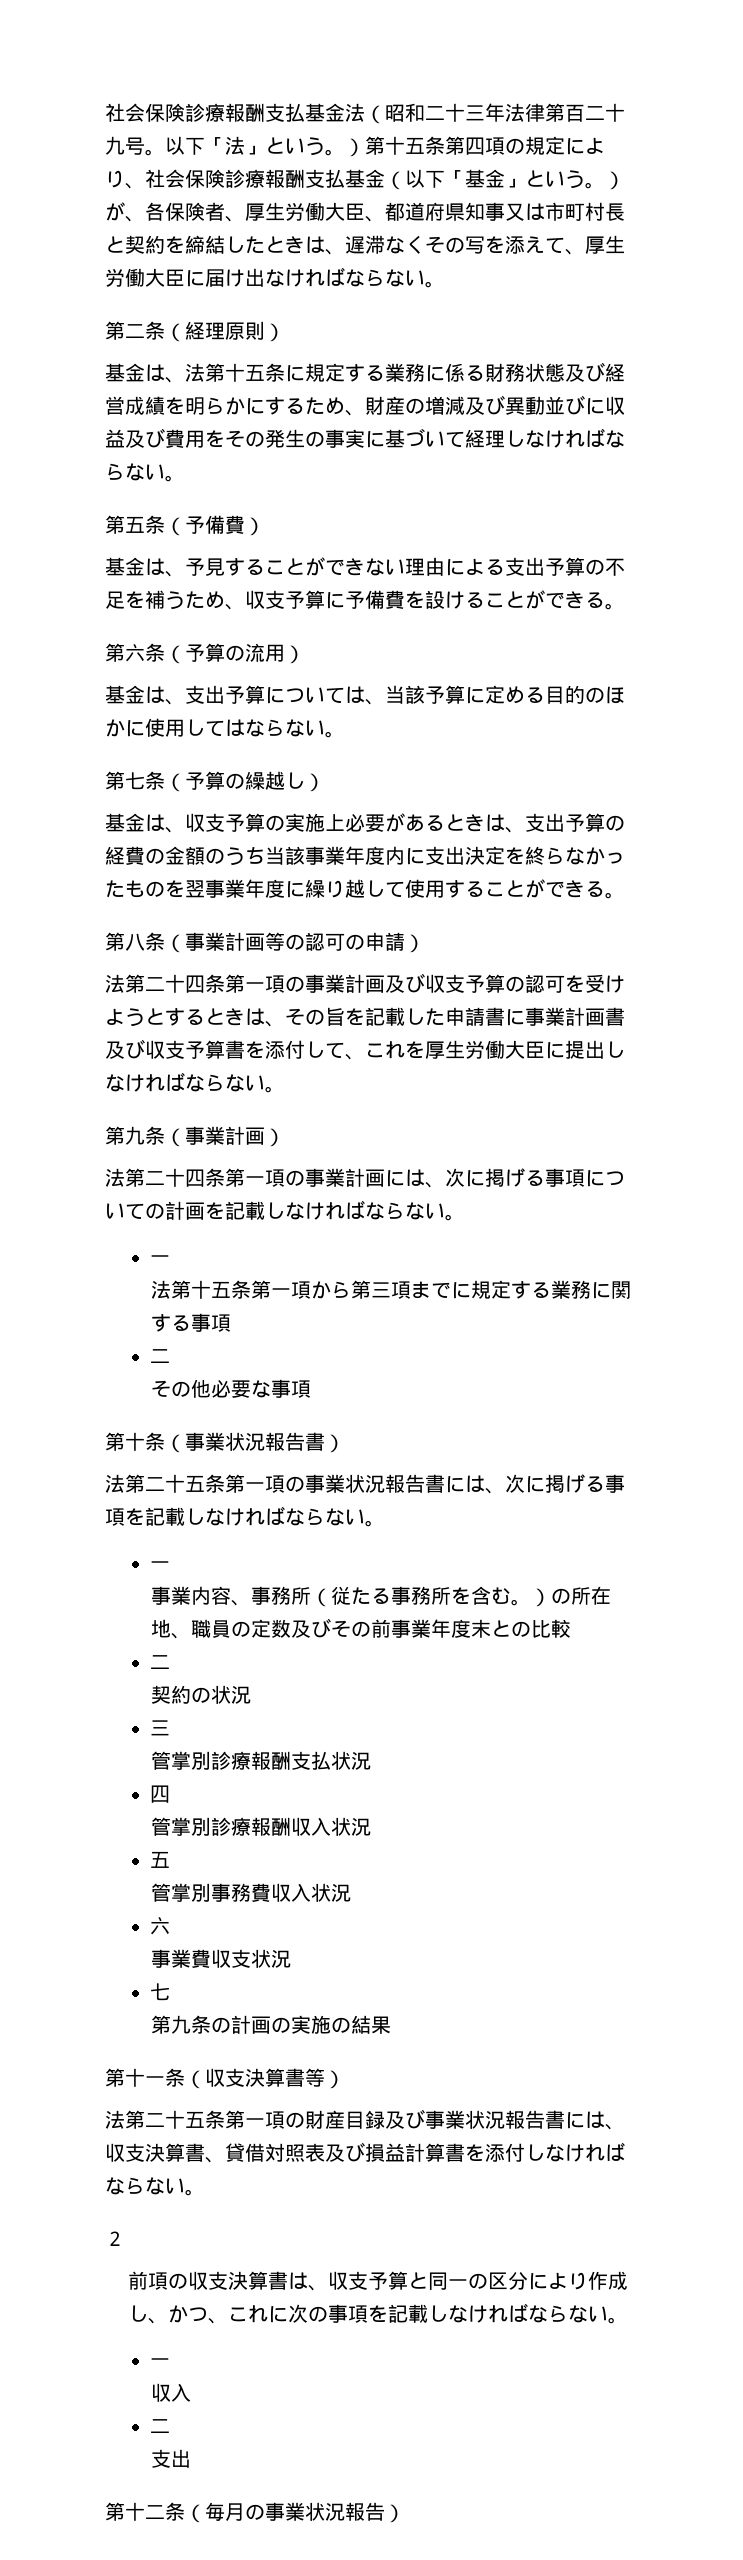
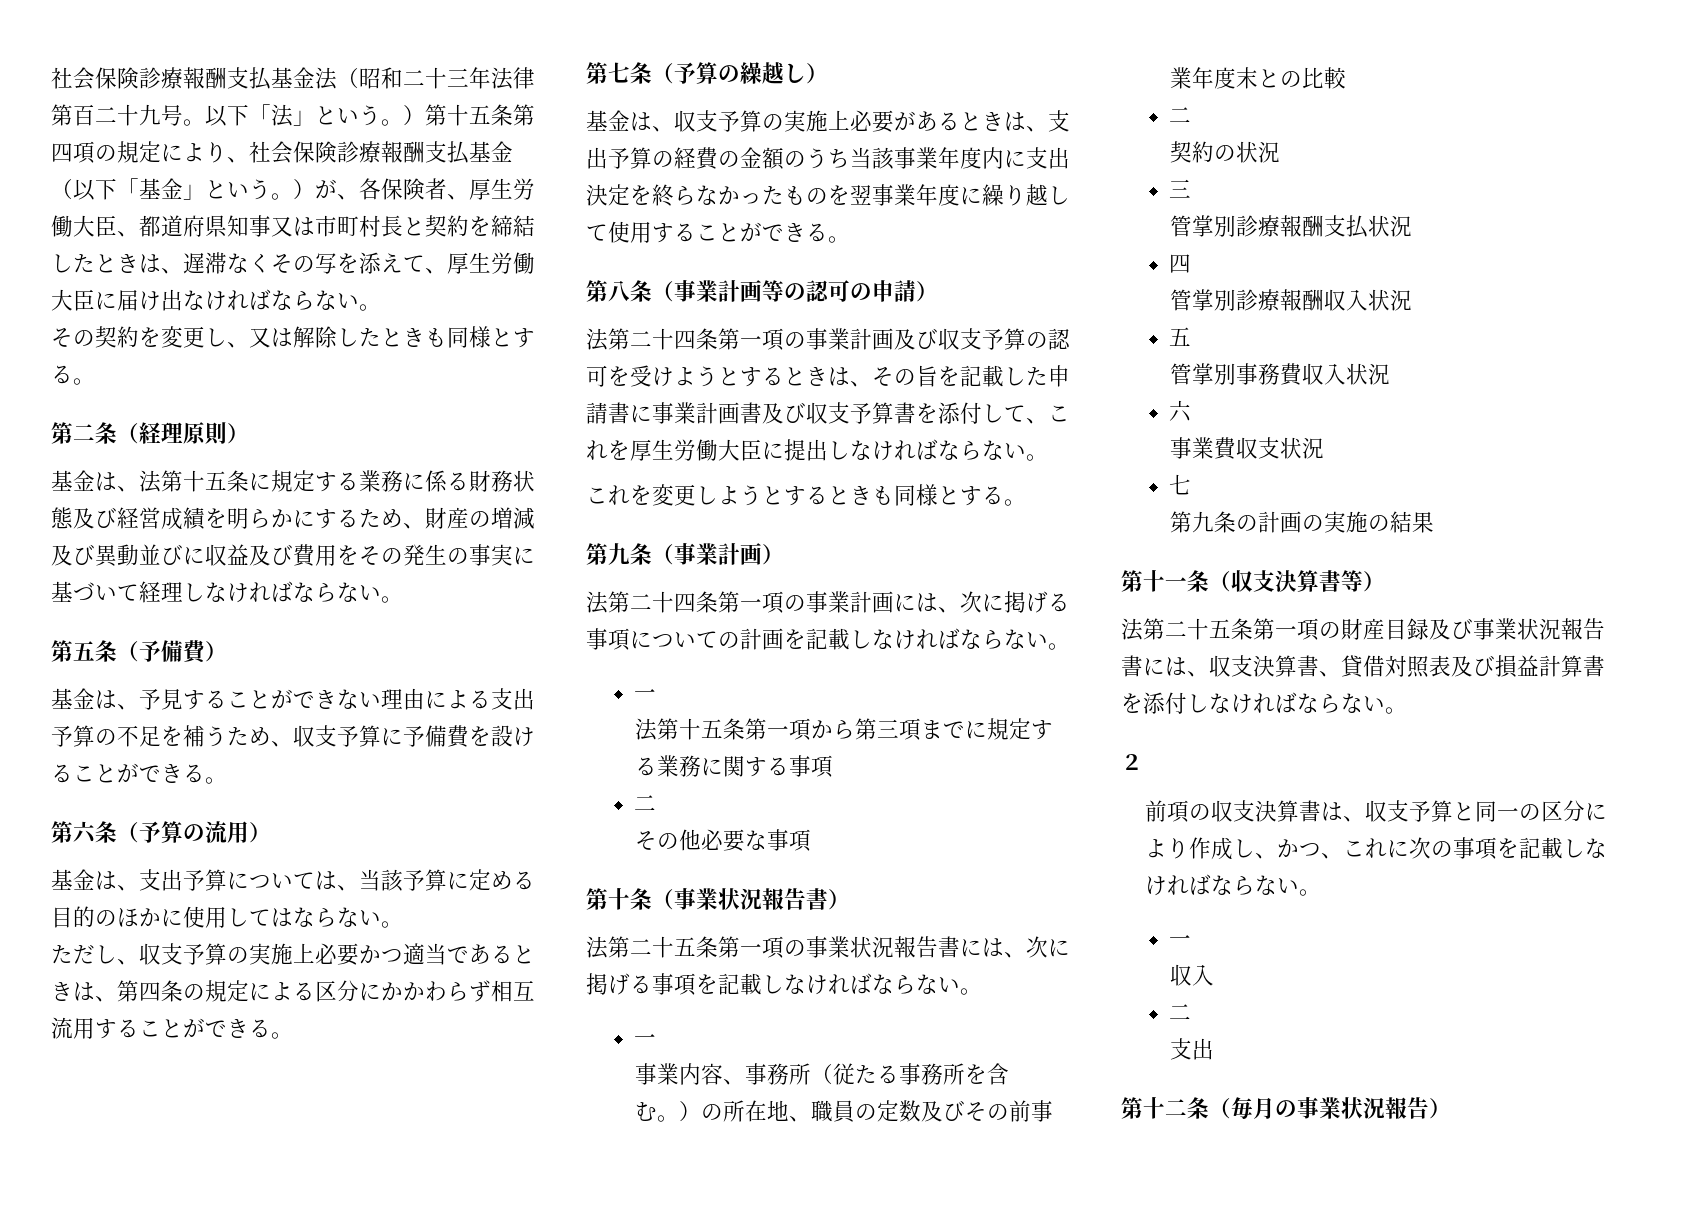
(445, 284) none -> [51,326,535,348] [51,365,95,385] // その契約を変更し、又は解除したときも同様とする。
(345, 734) none -> [51,943,535,966] [51,980,535,1002] [51,1017,293,1039] // ただし、収支予算の実施上必要かつ適当であるときは、第四条の規定による区分にかかわらず相互流用することができる。
(285, 1089) none -> [586,484,1026,506] // これを変更しようとするときも同様とする。

